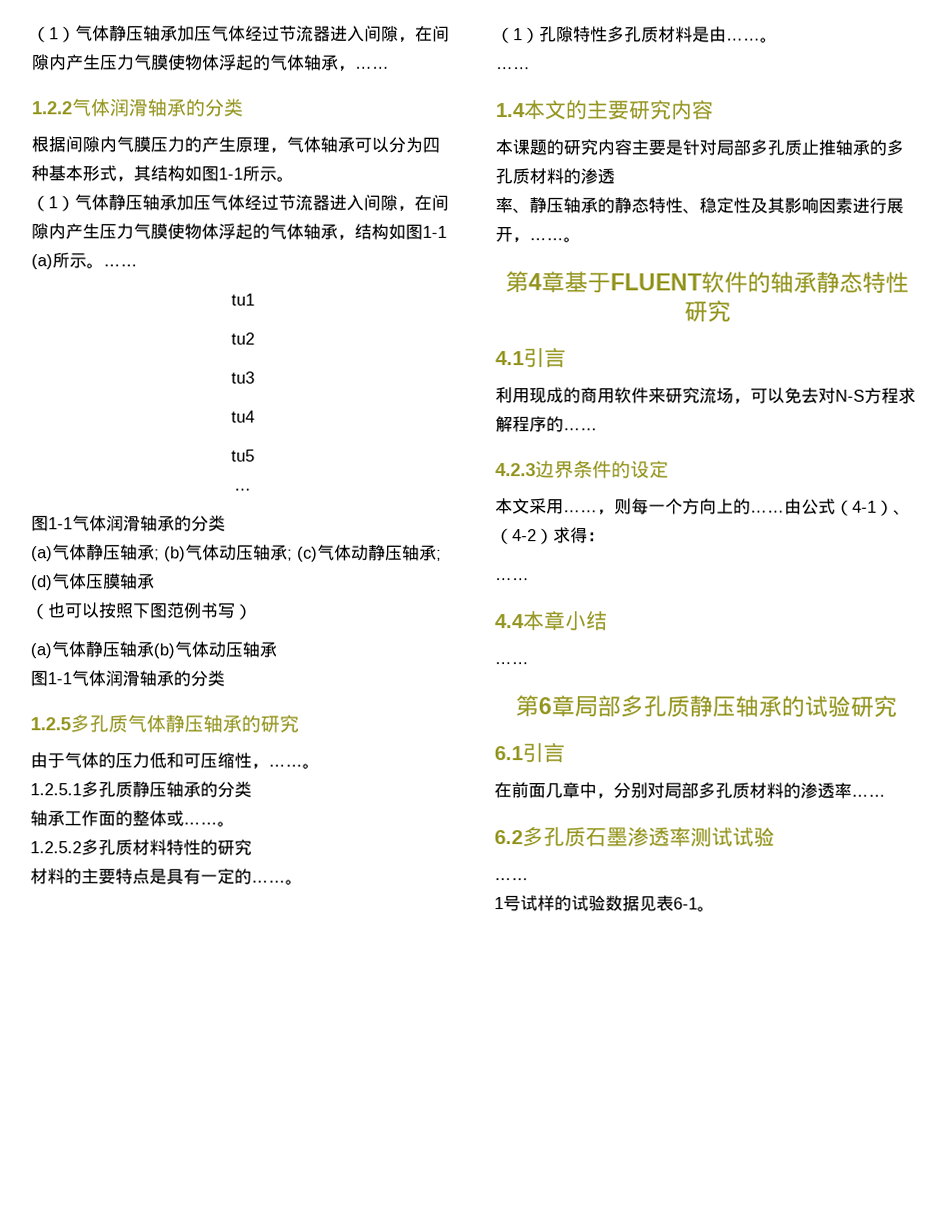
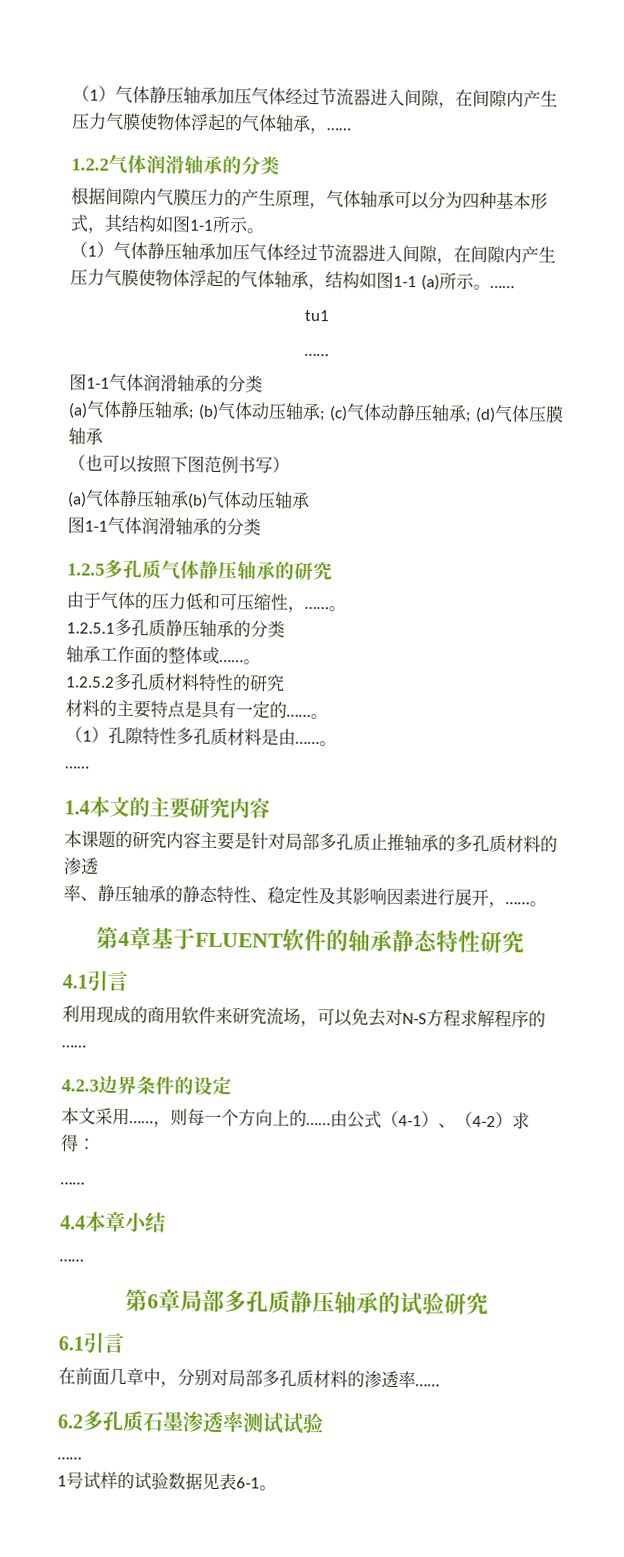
[231,332,255,345] [231,371,255,384] [231,410,255,423] [231,449,255,462] [234,488,252,491] tu2 // tu3 // tu4 // tu5 // … -> [304,353,329,357] ……

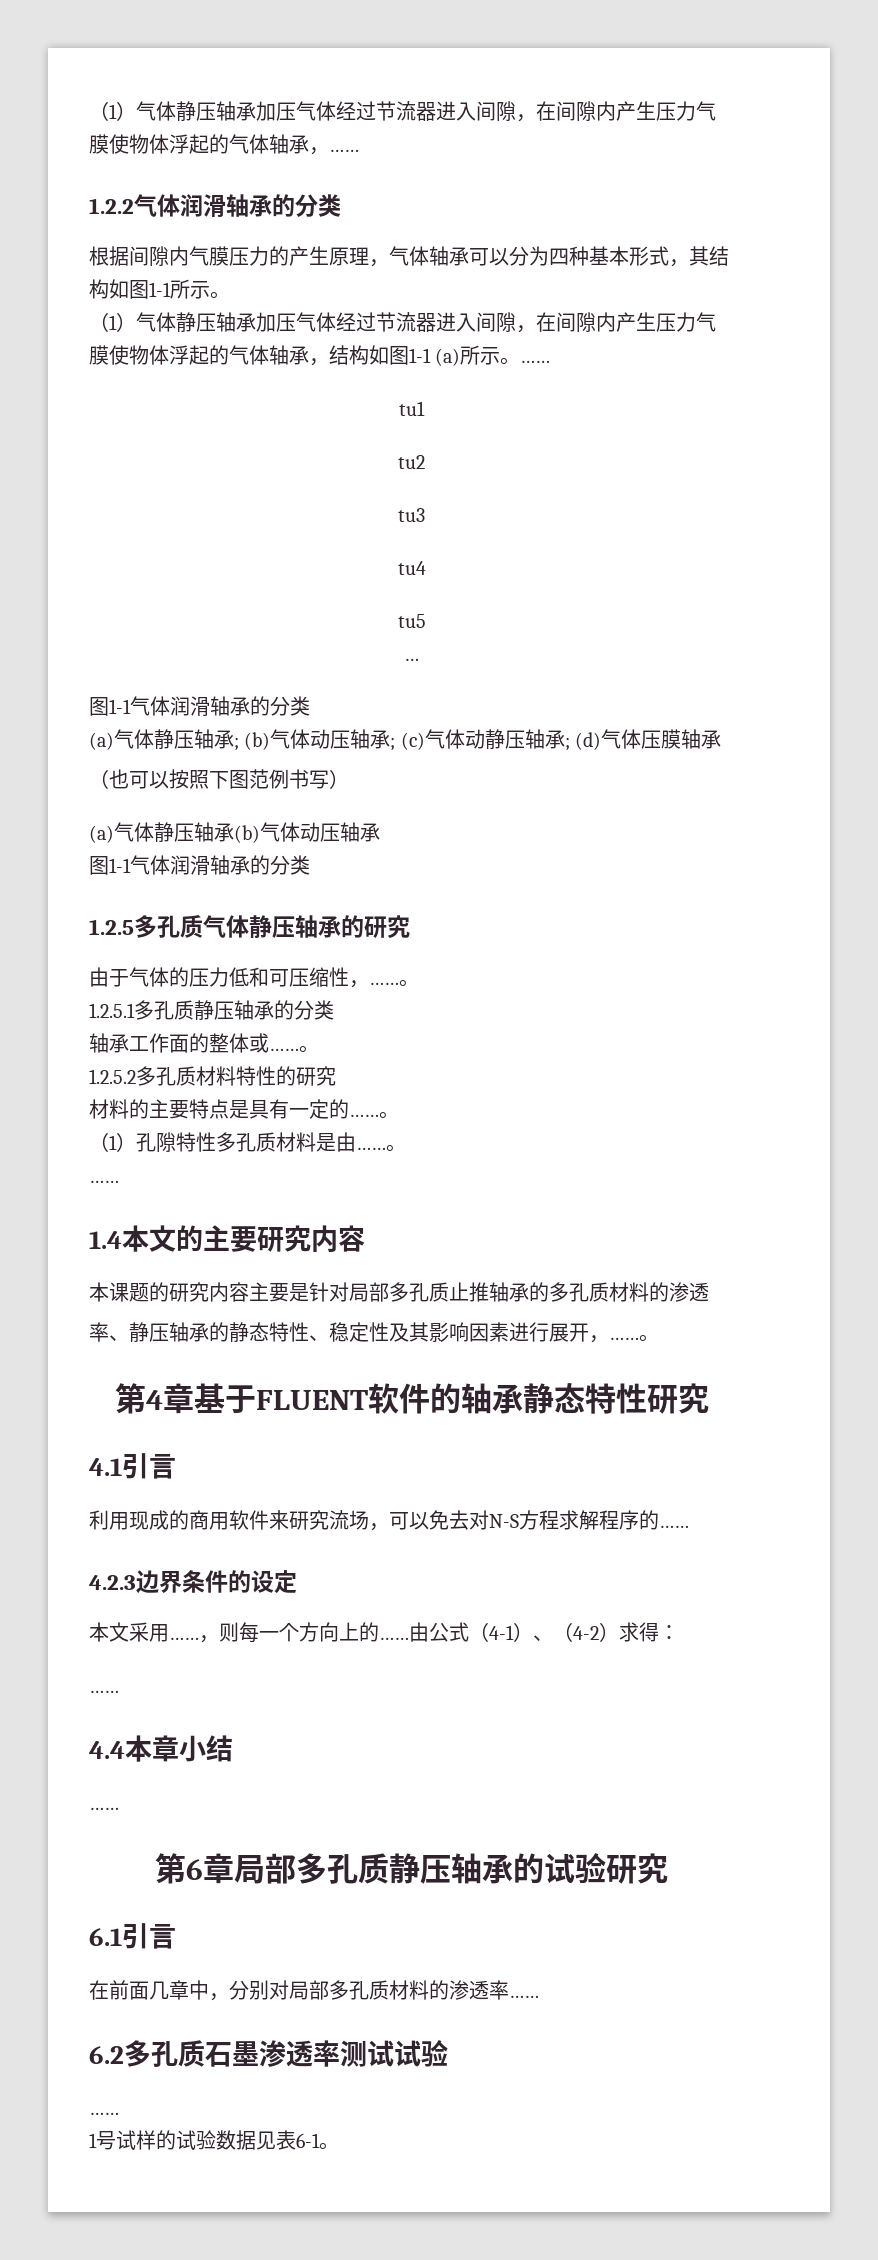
[304,353,329,357] …… -> [398,455,425,469] [398,508,425,522] [397,561,426,575] [397,614,426,628] [404,658,419,661] tu2 // tu3 // tu4 // tu5 // …

